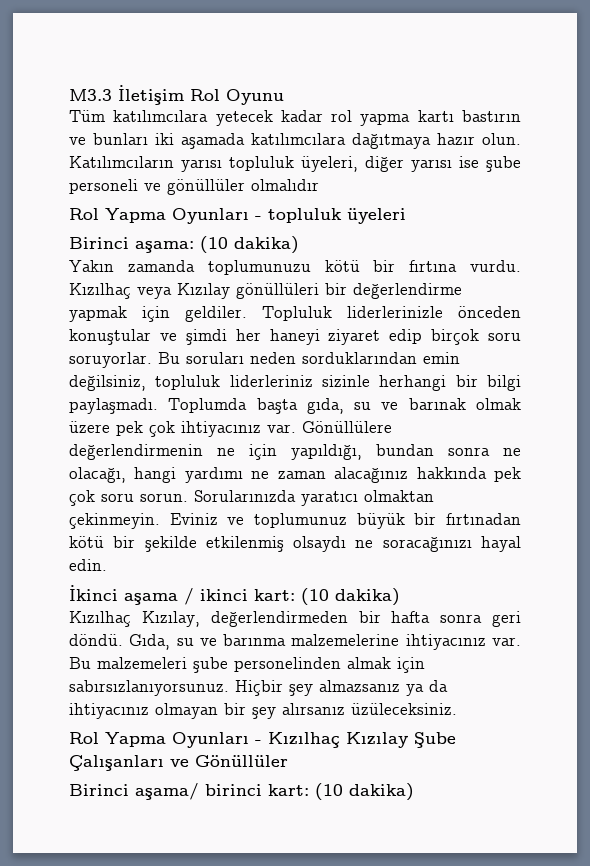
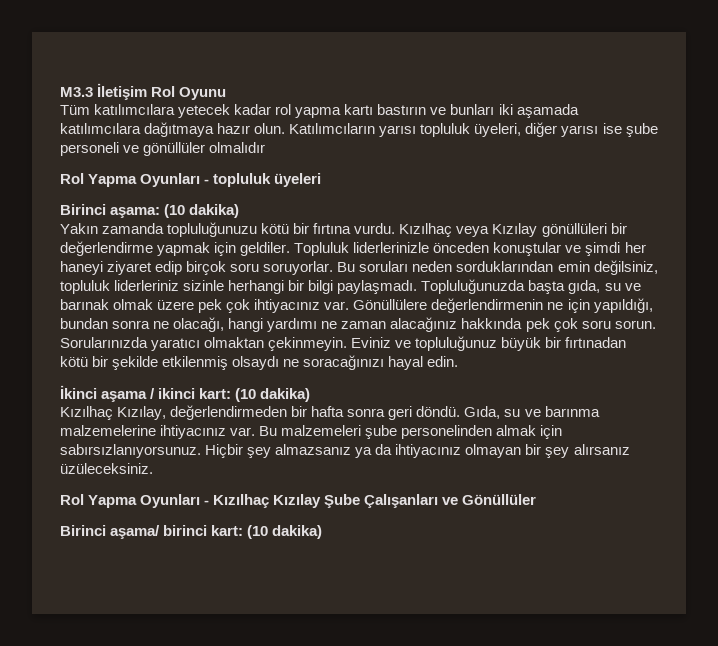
[207,260,311,275] toplumunuzu -> [167,222,258,237] topluluğunuzu
[168,398,248,413] Toplumda -> [421,279,526,294] Topluluğunuzda
[254,513,347,528] toplumunuz -> [415,336,498,351] topluluğunuz

